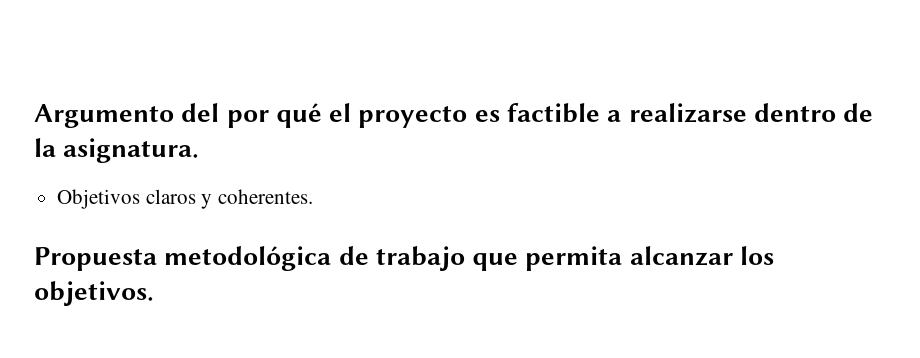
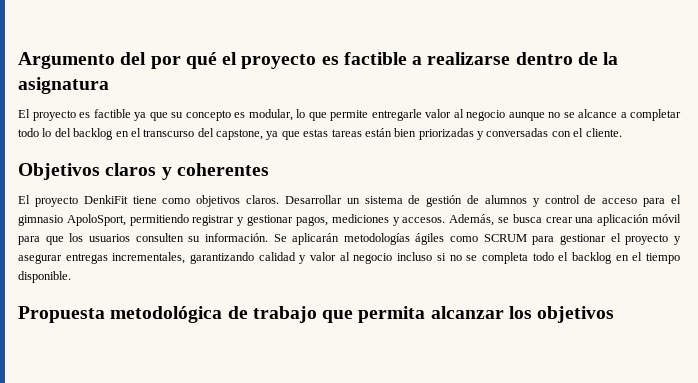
[63,138,200,163] [57,189,314,209] asignatura. // Objetivos claros y coherentes. -> [18,77,109,94] [18,109,681,121] [18,128,622,140] [18,163,269,180] [18,195,682,207] [18,214,681,226] [18,233,681,245] [18,252,681,264] [18,271,71,283] asignatura // El proyecto es factible ya que su concepto es modular, lo que permite entregarle valor al negocio aunque no se alcance a completar todo lo del backlog en el transcurso del capstone, ya que estas tareas están bien priorizadas y conversadas con el cliente. // Objetivos claros y coherentes // El proyecto DenkiFit tiene como objetivos claros. Desarrollar un sistema de gestión de alumnos y control de acceso para el gimnasio ApoloSport, permitiendo registrar y gestionar pagos, mediciones y accesos. Además, se busca crear una aplicación móvil para que los usuarios consulten su información. Se aplicarán metodologías ágiles como SCRUM para gestionar el proyecto y asegurar entregas incrementales, garantizando calidad y valor al negocio incluso si no se completa todo el backlog en el tiempo disponible.
[34,281,154,306] objetivos. -> [537,306,615,323] objetivos

